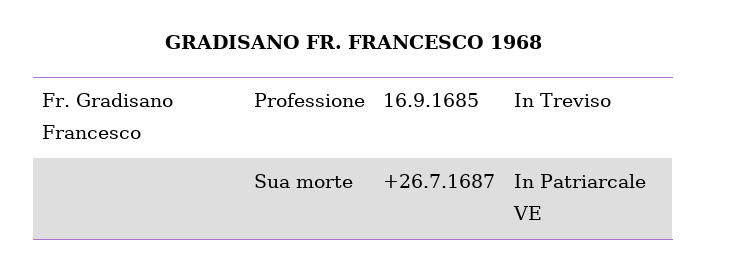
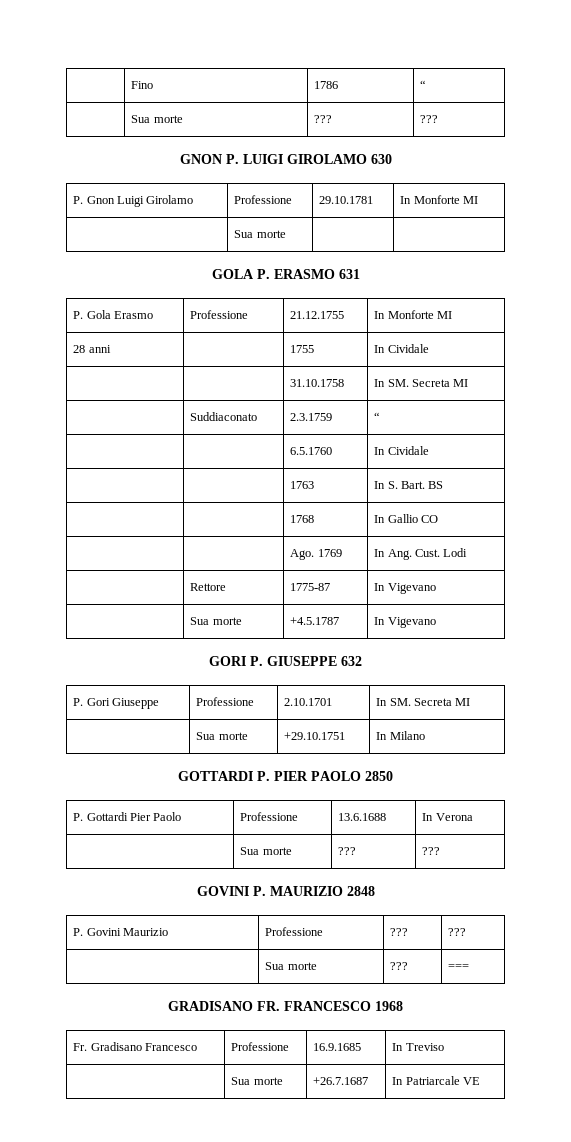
(164, 42) none -> [131,81,154,89] [314,81,339,89] [420,80,427,89] [131,115,183,123] [314,115,333,123] [420,115,439,123] [179,154,392,164] [73,195,194,207] [234,195,293,204] [319,196,374,204] [400,195,479,204] [234,230,286,238] [211,269,360,279] [73,310,154,319] [190,310,249,319] [290,311,345,319] [374,310,453,319] [73,345,111,353] [290,345,315,353] [374,344,429,353] [290,379,345,387] [374,379,469,387] [190,412,258,421] [290,413,333,421] [374,412,381,421] [290,447,333,455] [374,446,429,455] [290,481,315,489] [374,481,444,489] [290,515,315,523] [374,514,439,523] [290,549,342,560] [374,548,468,560] [190,583,227,591] [290,583,331,591] [374,583,436,594] [190,617,242,625] [290,617,340,625] [374,617,436,628] [209,656,362,666] [73,698,160,709] [196,697,255,706] [284,698,333,706] [376,698,471,706] [196,732,248,740] [284,732,346,740] [376,731,425,740] [178,771,393,781] [73,812,182,821] [240,812,299,821] [338,813,387,821] [422,813,473,821] [240,847,292,855] [338,847,357,855] [422,847,441,855] [196,886,375,896] [73,928,169,936] [265,927,324,936] [390,928,409,936] [448,928,467,936] [265,962,317,970] [390,962,409,970] [448,964,470,970] | Fino | 1786 | “ // | Sua morte | ??? | ??? // GNON P. LUIGI GIROLAMO 630 // P. Gnon Luigi Girolamo | Professione | 29.10.1781 | In Monforte MI // | Sua morte | | // GOLA P. ERASMO 631 // P. Gola Erasmo | Professione | 21.12.1755 | In Monforte MI // 28 anni | | 1755 | In Cividale // | | 31.10.1758 | In SM. Secreta MI // | Suddiaconato | 2.3.1759 | “ // | | 6.5.1760 | In Cividale // | | 1763 | In S. Bart. BS // | | 1768 | In Gallio CO // | | Ago. 1769 | In Ang. Cust. Lodi // | Rettore | 1775-87 | In Vigevano // | Sua morte | +4.5.1787 | In Vigevano // GORI P. GIUSEPPE 632 // P. Gori Giuseppe | Professione | 2.10.1701 | In SM. Secreta MI // | Sua morte | +29.10.1751 | In Milano // GOTTARDI P. PIER PAOLO 2850 // P. Gottardi Pier Paolo | Professione | 13.6.1688 | In Verona // | Sua morte | ??? | ??? // GOVINI P. MAURIZIO 2848 // P. Govini Maurizio | Professione | ??? | ??? // | Sua morte | ??? | === //

